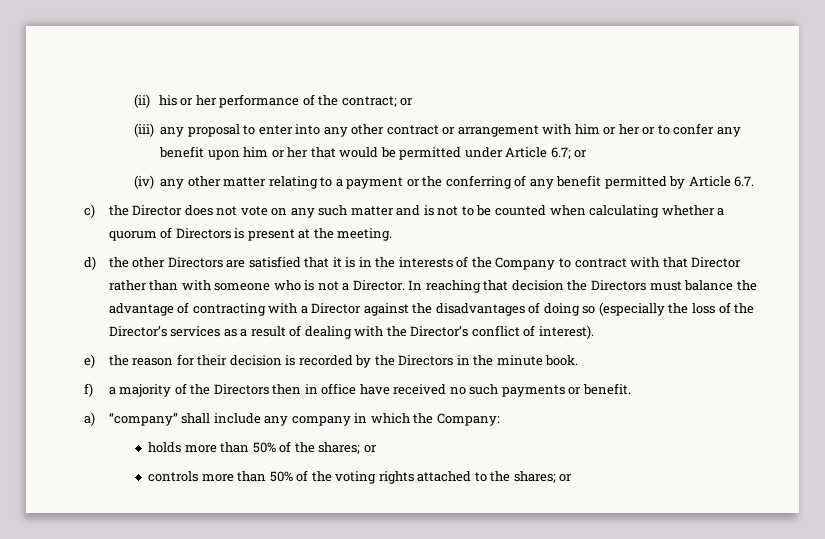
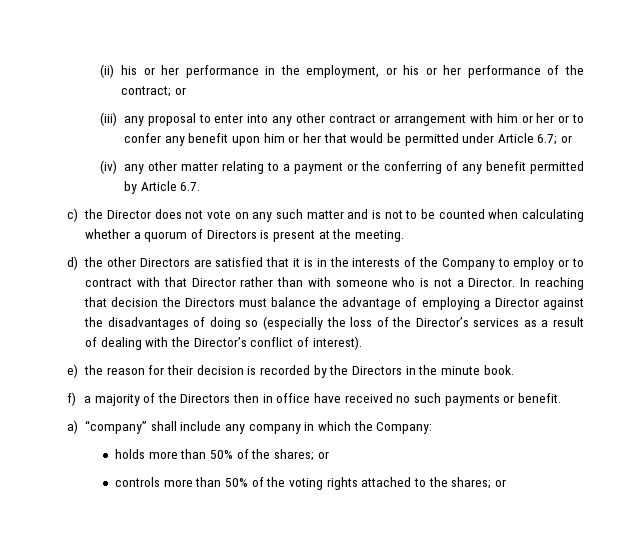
(300, 101) none -> [265,65,541,78] in the employment, or his or her performance
(571, 263) none -> [513,257,585,270] employ or to
[192,303,298,316] contracting with -> [421,297,480,310] employing

